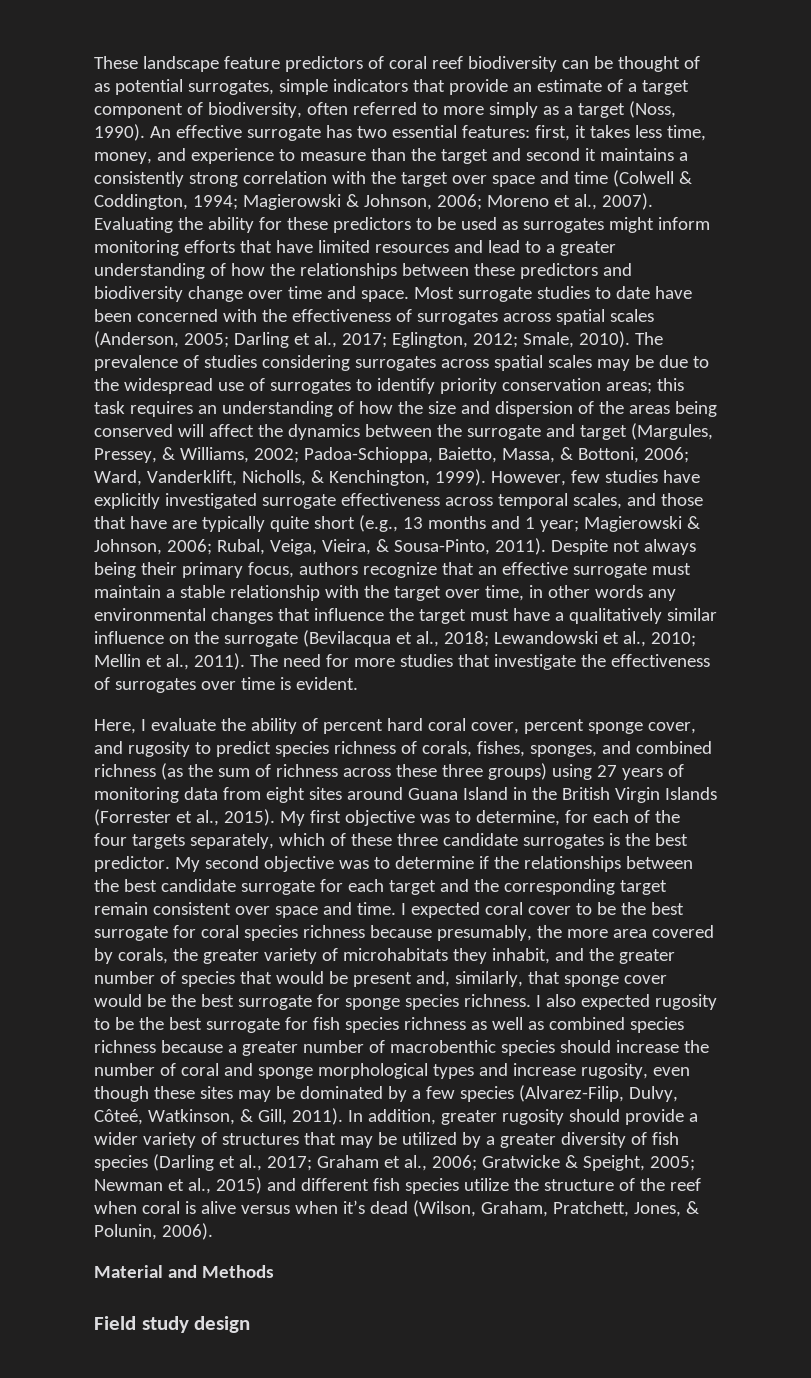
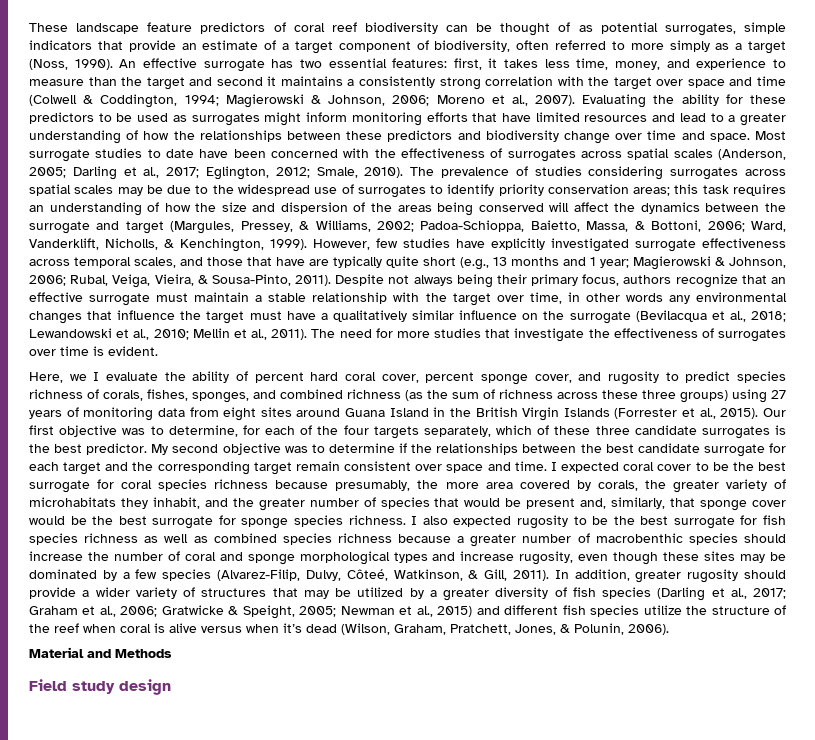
(136, 726) none -> [69,374,87,381] we
[279,811,305,826] My -> [763,408,787,417] Our

